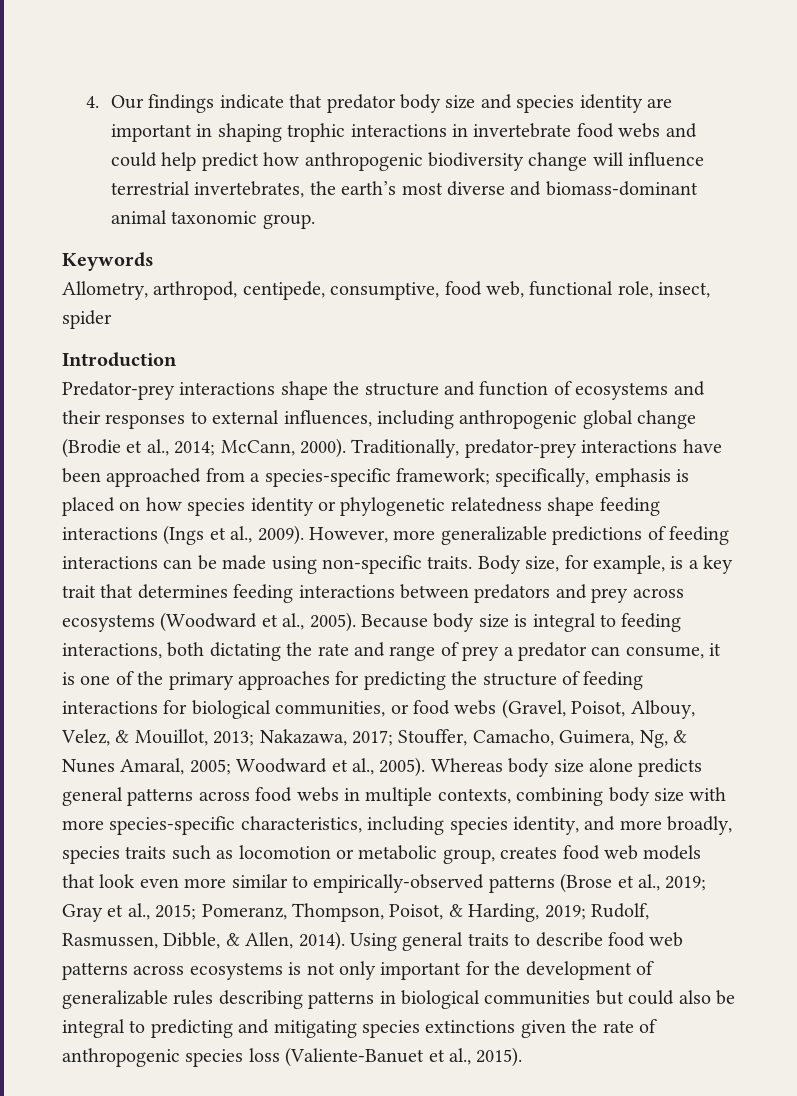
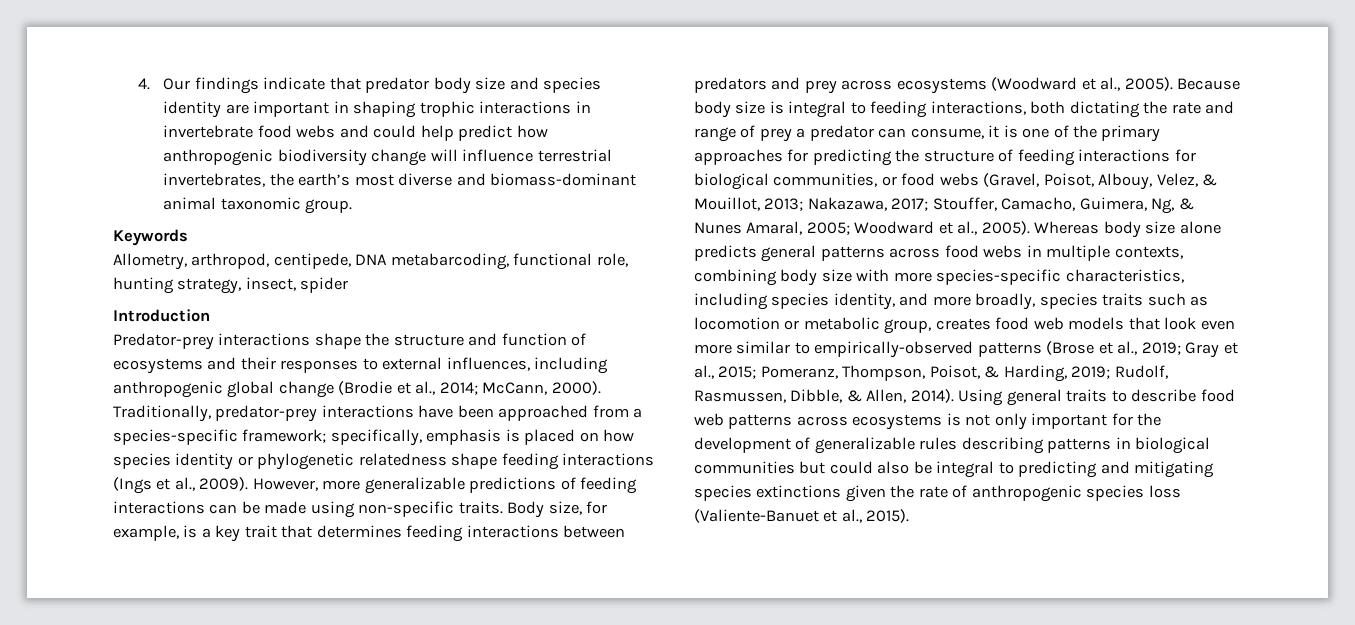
[330,281,653,300] consumptive, food web, functional role, -> [355,253,628,270] [113,277,242,294] DNA metabarcoding, functional role, hunting strategy,

